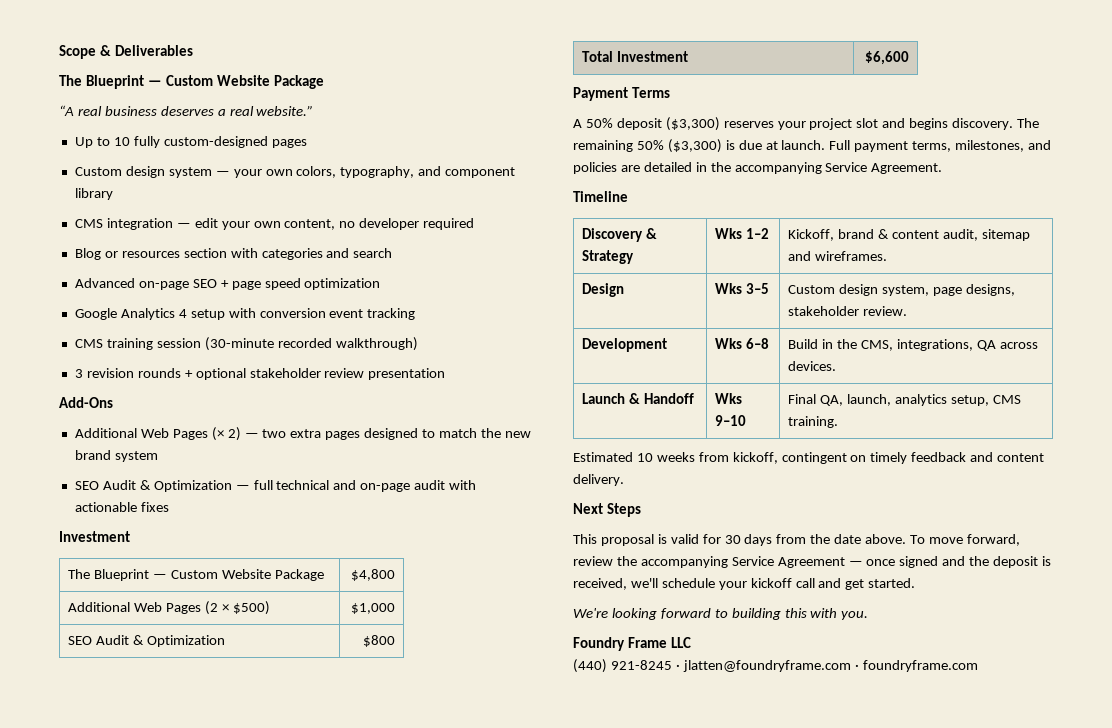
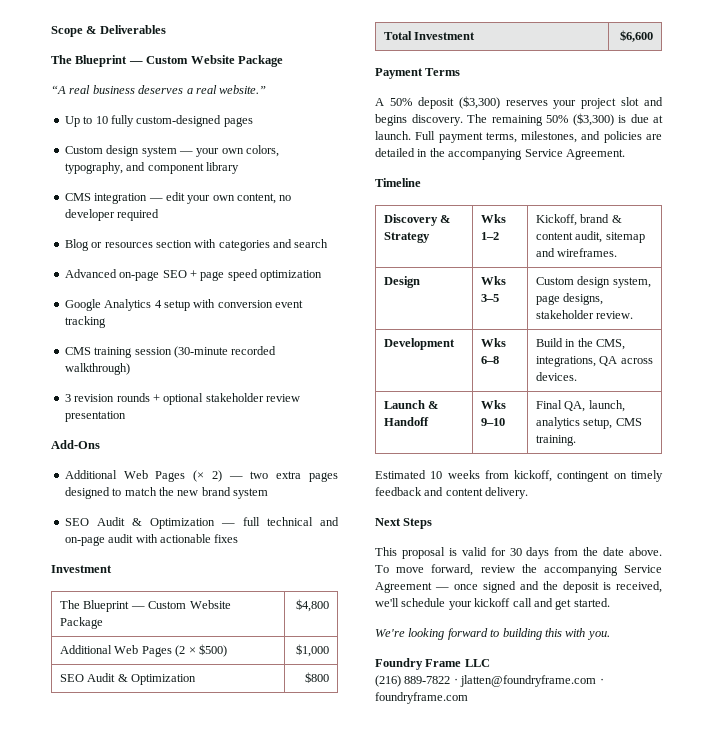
[573,659,672,673] (440) 921-8245 -> [375,675,451,687] (216) 889-7822

